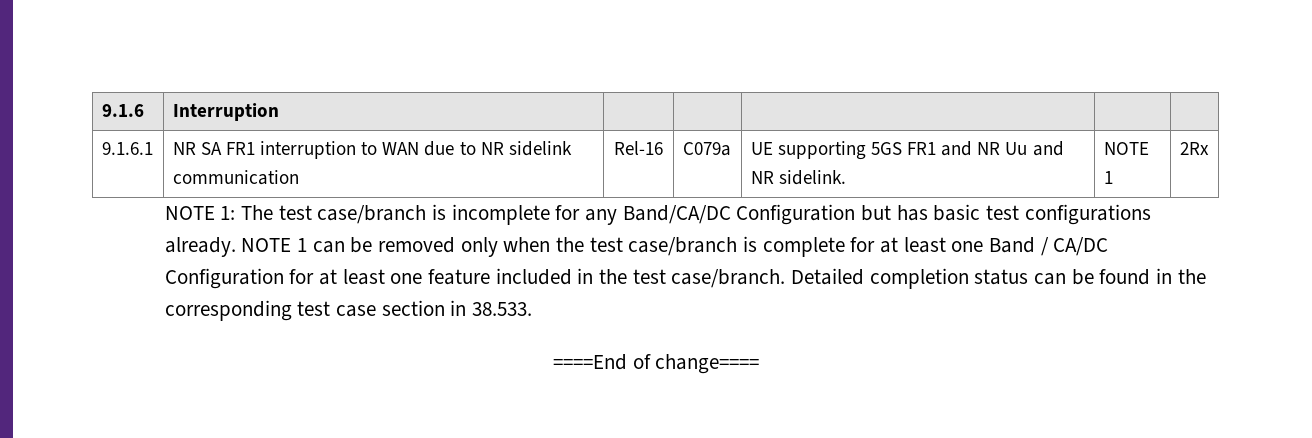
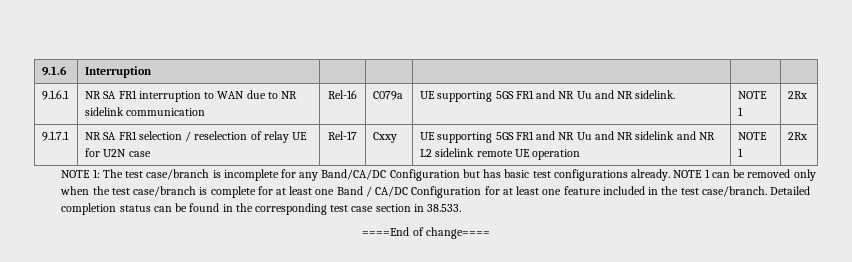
(1209, 148) none -> [42,131,70,141] [85,131,308,143] [85,148,151,157] [328,131,357,140] [373,132,398,143] [420,131,715,143] [420,148,581,160] [738,132,768,140] [738,148,744,157] [788,132,808,140] // 9.1.7.1 | NR SA FR1 selection / reselection of relay UE for U2N case | Rel-17 | Cxxy | UE supporting 5GS FR1 and NR Uu and NR sidelink and NR L2 sidelink remote UE operation | NOTE 1 | 2Rx

